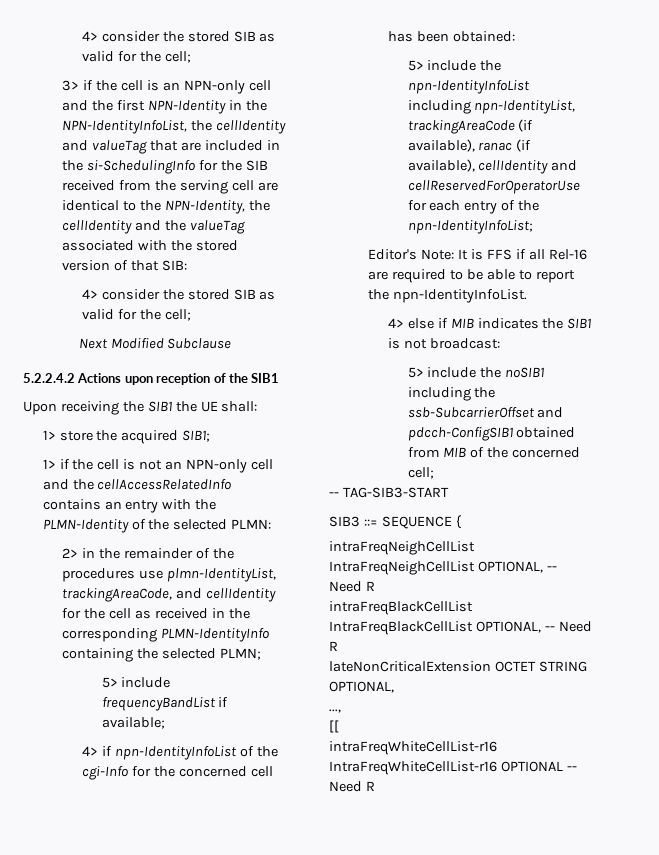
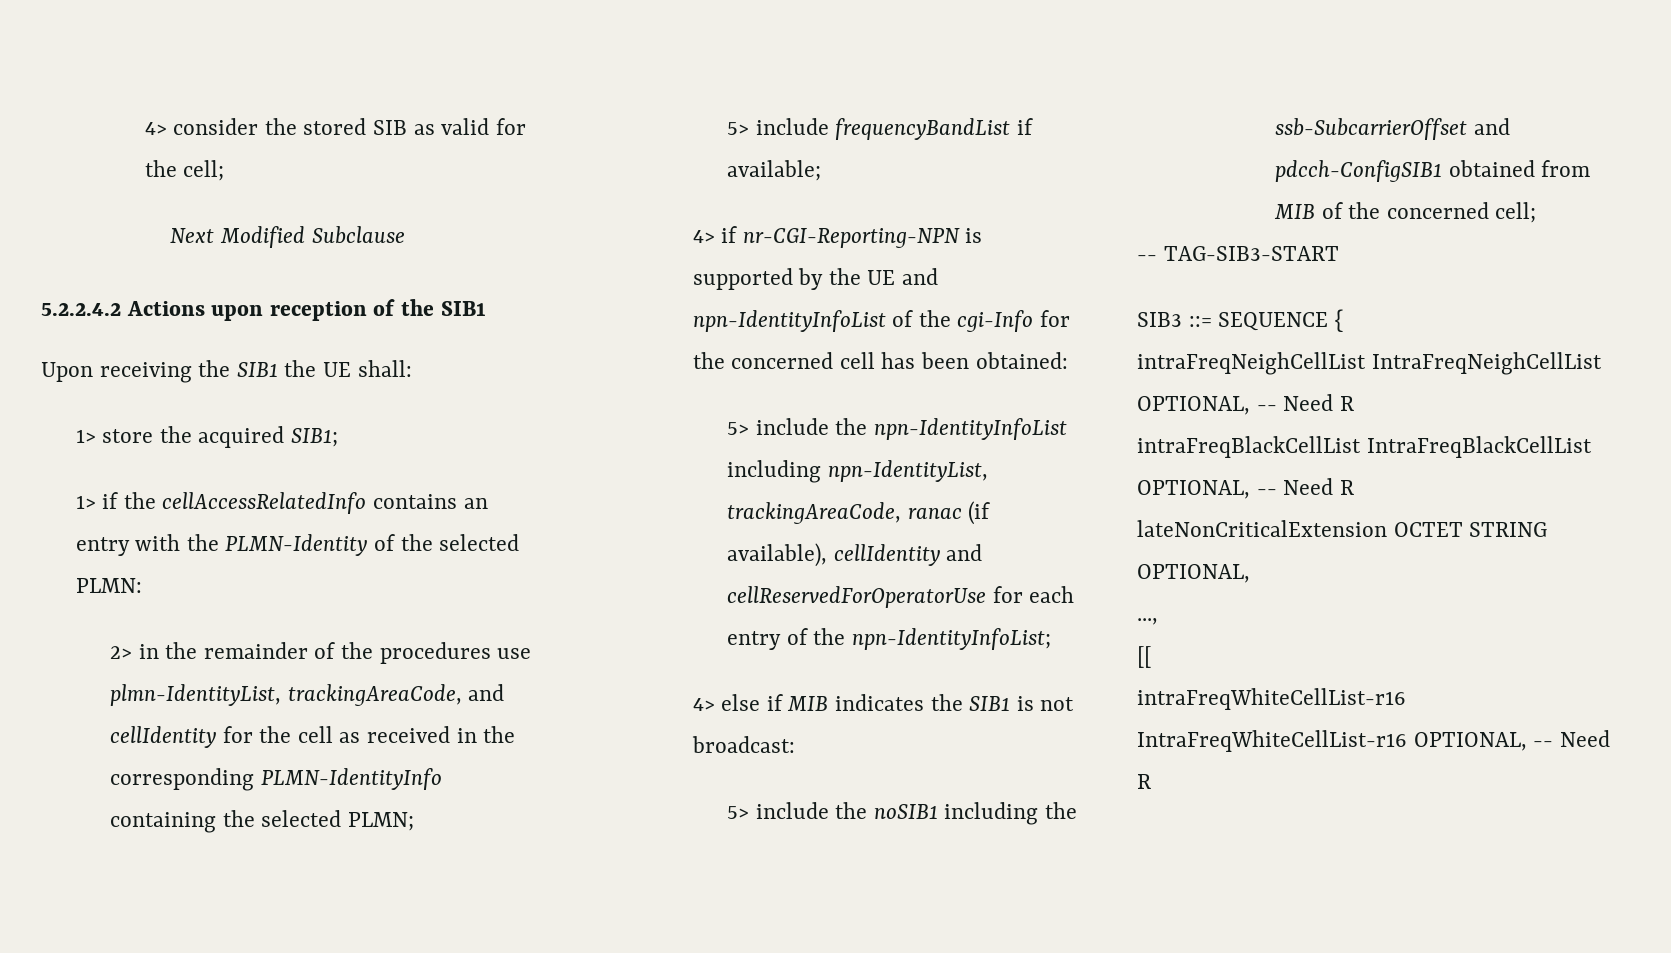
[62,80,271,94] [62,100,267,114] [62,120,287,134] [62,140,280,154] [62,160,268,174] [62,180,278,194] [62,200,270,214] [62,220,246,234] [62,240,239,251] [62,260,188,271] [81,289,276,300] [81,309,191,321] // 3> if the cell is an NPN-only cell and the first NPN-Identity in the NPN-IdentityInfoList, the cellIdentity and valueTag that are included in the si-SchedulingInfo for the SIB received from the serving cell are identical to the NPN-Identity, the cellIdentity and the valueTag associated with the stored version of that SIB: // 4> consider the stored SIB as valid for the cell; -> (225, 170) none
[97,459,273,473] [42,479,94,490] cell is not an NPN-only cell and the -> (156, 500) none
(112, 751) none -> [742,228,983,248] [692,268,938,290] nr-CGI-Reporting-NPN is supported by the UE and
[407,119,534,134] [407,139,475,152] trackingAreaCode (if available), -> [726,502,901,524] trackingAreaCode,
[368,249,587,260] [368,269,575,283] [368,289,528,303] // Editor's Note: It is FFS if all Rel-16 are required to be able to report the npn-IdentityInfoList. -> (1051, 639) none
[500,761,563,772] OPTIONAL -> [1413,732,1527,751] OPTIONAL,

